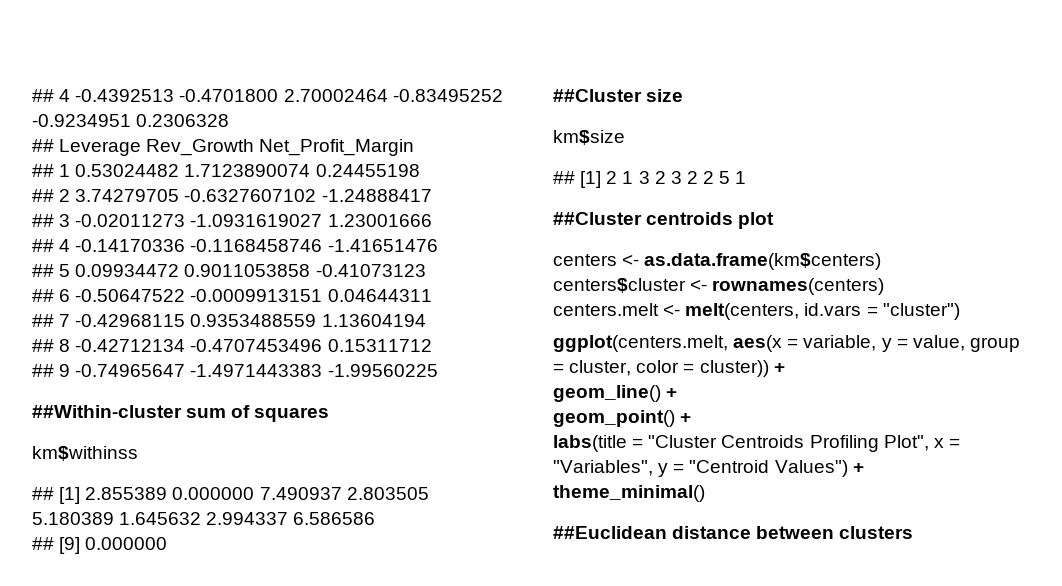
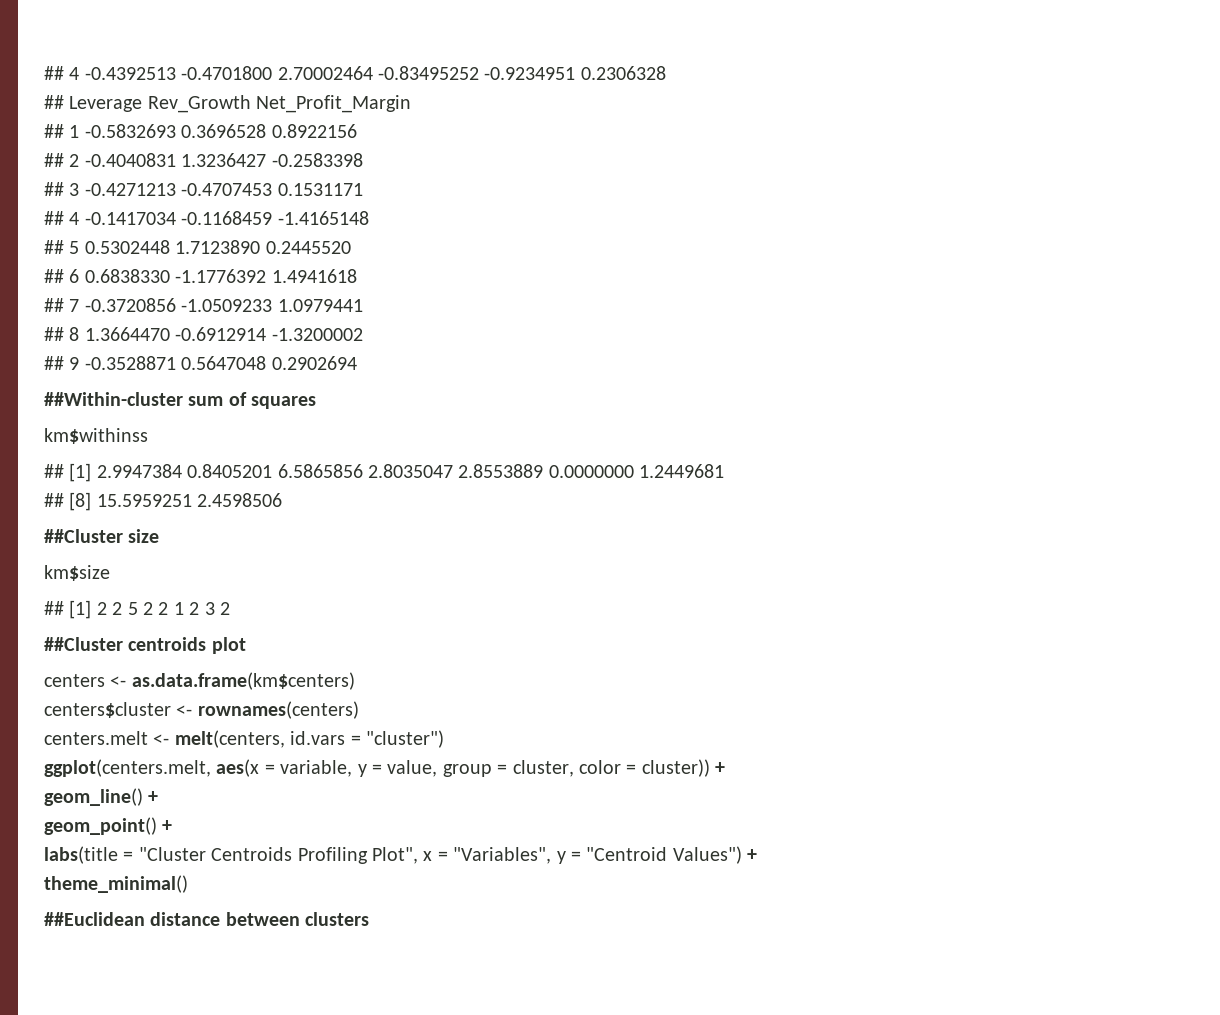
[75,164,420,177] 0.53024482 1.7123890074 0.24455198 -> [84,124,357,138] -0.5832693 0.3696528 0.8922156
[75,189,432,202] 3.74279705 -0.6327607102 -1.24888417 -> [84,153,363,167] -0.4040831 1.3236427 -0.2583398
[75,214,432,227] [32,239,438,252] -0.02011273 -1.0931619027 1.23001666 // ## 4 -0.14170336 -0.1168458746 -1.41651476 -> [84,183,363,196] [44,211,369,225] -0.4271213 -0.4707453 0.1531171 // ## 4 -0.1417034 -0.1168459 -1.4165148
[75,264,426,277] 0.09934472 0.9011053858 -0.41073123 -> [84,240,351,254] 0.5302448 1.7123890 0.2445520
[75,289,432,302] -0.50647522 -0.0009913151 0.04644311 -> [84,269,357,283] 0.6838330 -1.1776392 1.4941618
[75,314,426,327] -0.42968115 0.9353488559 1.13604194 -> [84,298,363,312] -0.3720856 -1.0509233 1.0979441
[75,339,432,352] -0.42712134 -0.4707453496 0.15311712 -> [84,327,363,341] 1.3664470 -0.6912914 -1.3200002
[75,364,438,377] -0.74965647 -1.4971443383 -1.99560225 -> [84,356,357,370] -0.3528871 0.5647048 0.2902694
[85,487,429,500] [32,512,376,525] [32,537,168,554] 2.855389 0.000000 7.490937 2.803505 5.180389 1.645632 2.994337 6.586586 // ## [9] 0.000000 -> [96,464,725,478] [44,492,283,511] 2.9947384 0.8405201 6.5865856 2.8035047 2.8553889 0.0000000 1.2449681 // ## [8] 15.5959251 2.4598506
[622,171,650,184] 1 3 -> [112,602,184,615] 2 5 2 2 1
[703,171,747,184] 2 5 1 -> (231, 608) none

